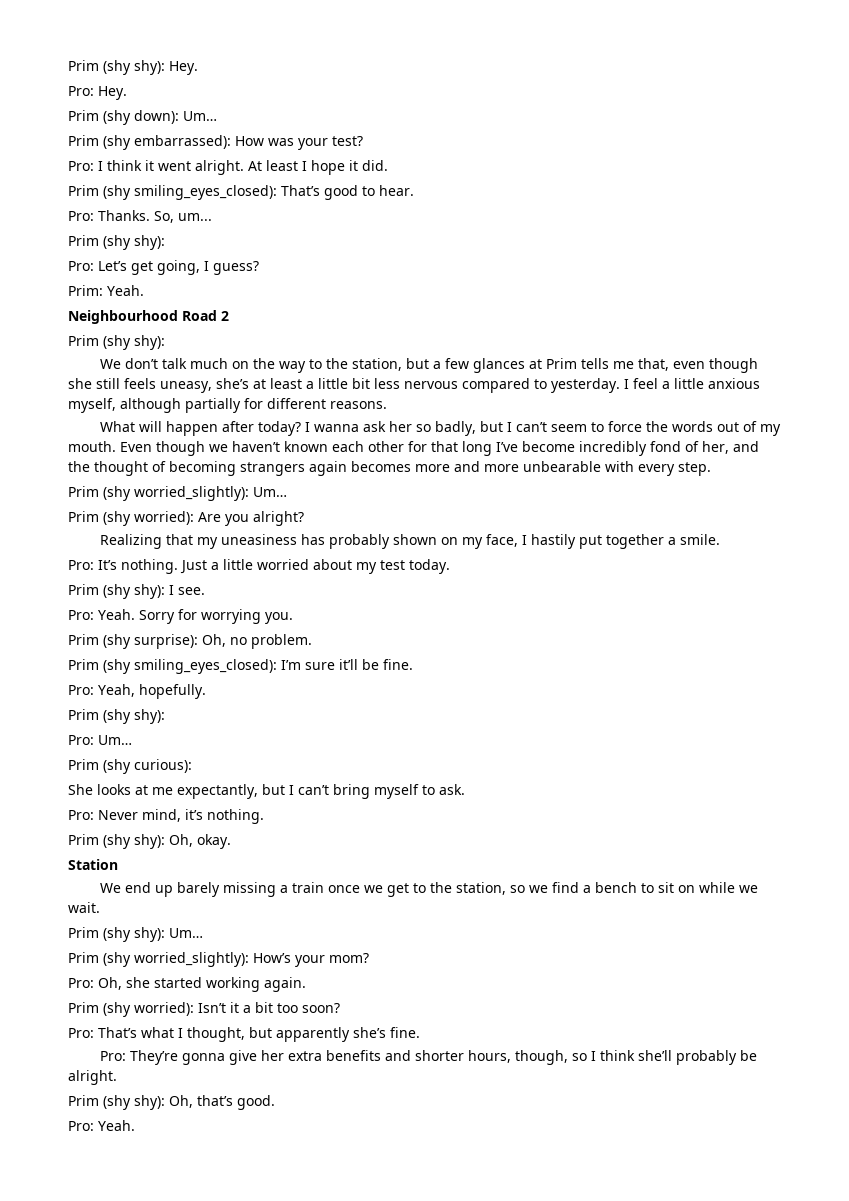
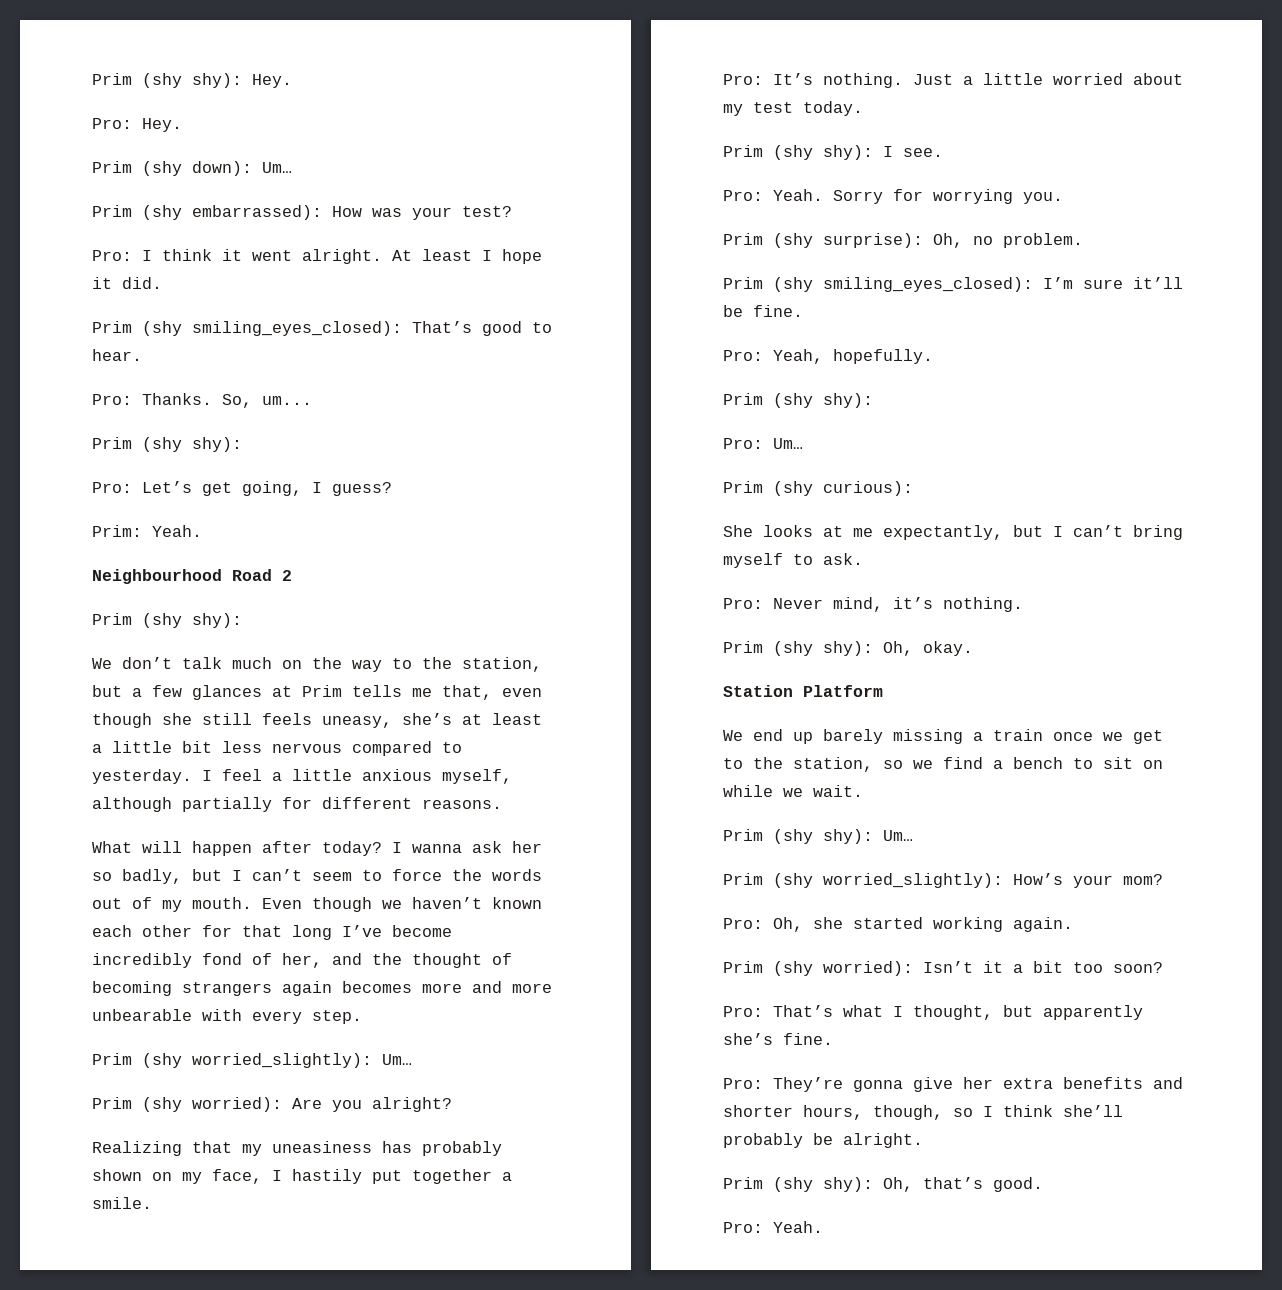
(118, 864) none -> [803,685,883,697] Platform

